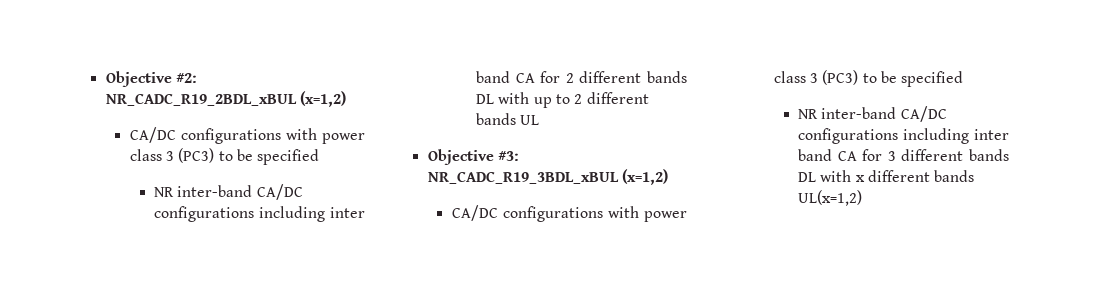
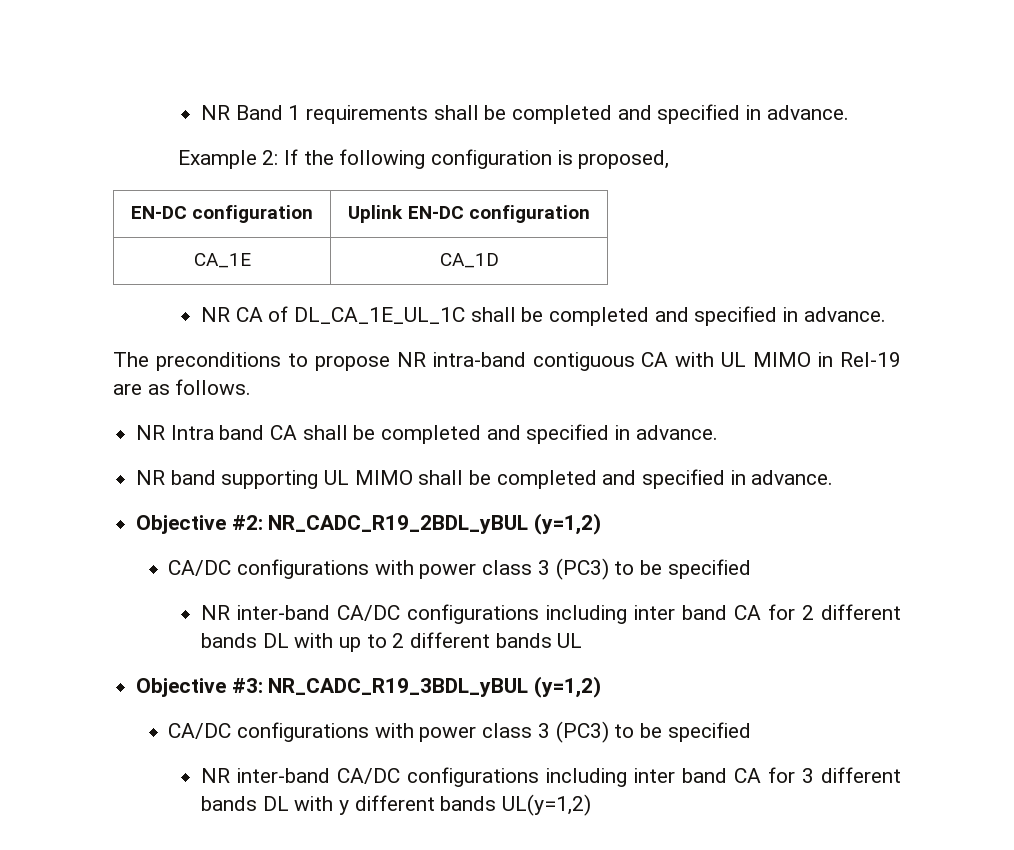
[105,71,197,87] [105,91,346,107] Objective #2: NR_CADC_R19_2BDL_xBUL (x=1,2) -> [200,104,849,124] [177,149,670,169] [130,205,314,223] [348,205,590,223] [193,253,251,268] [439,253,499,268] [200,306,886,326] [113,352,901,371] [113,379,252,395] [136,424,718,444] [136,469,834,489] [136,513,602,535] NR Band 1 requirements shall be completed and specified in advance. // Example 2: If the following configuration is proposed, // EN-DC configuration | Uplink EN-DC configuration // CA_1E | CA_1D // NR CA of DL_CA_1E_UL_1C shall be completed and specified in advance. // The preconditions to propose NR intra-band contiguous CA with UL MIMO in Rel-19 are as follows. // NR Intra band CA shall be completed and specified in advance. // NR band supporting UL MIMO shall be completed and specified in advance. // Objective #2: NR_CADC_R19_2BDL_yBUL (y=1,2)
[427,169,668,185] NR_CADC_R19_3BDL_xBUL (x=1,2) -> [268,676,602,698] NR_CADC_R19_3BDL_yBUL (y=1,2)
[855,170,975,182] [797,190,862,206] x different bands UL(x=1,2) -> [338,794,591,816] y different bands UL(y=1,2)

